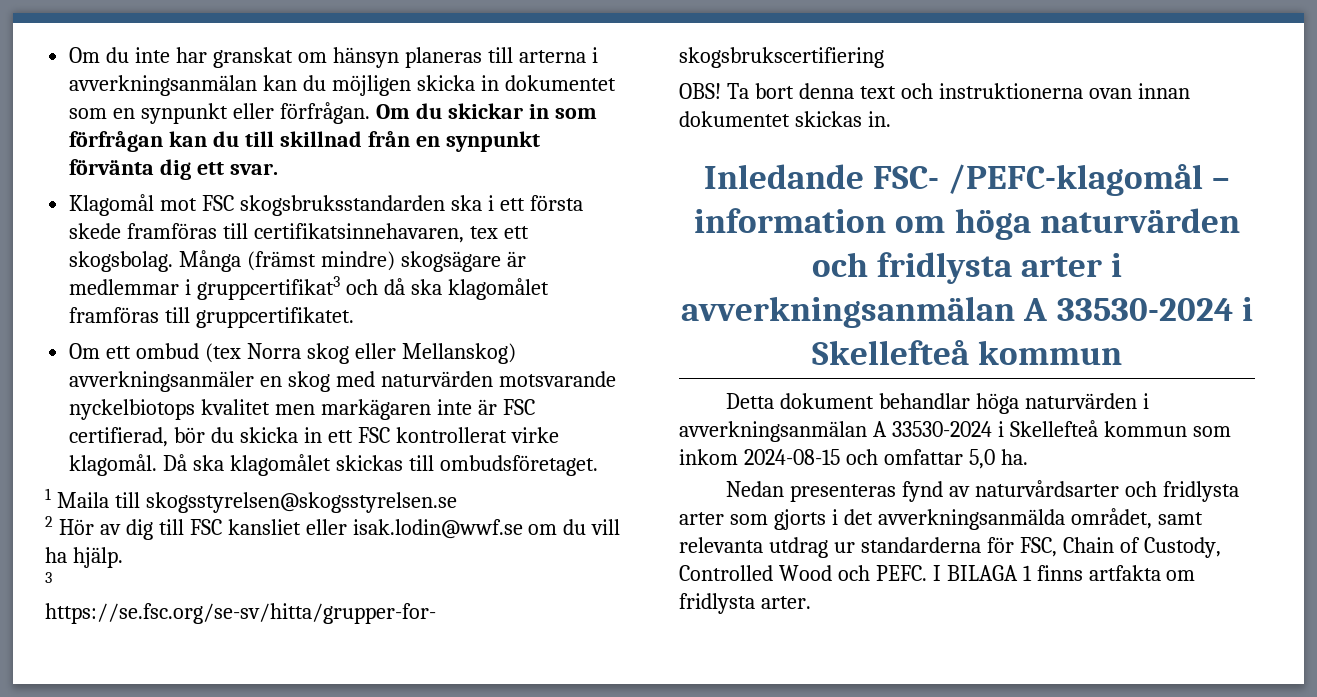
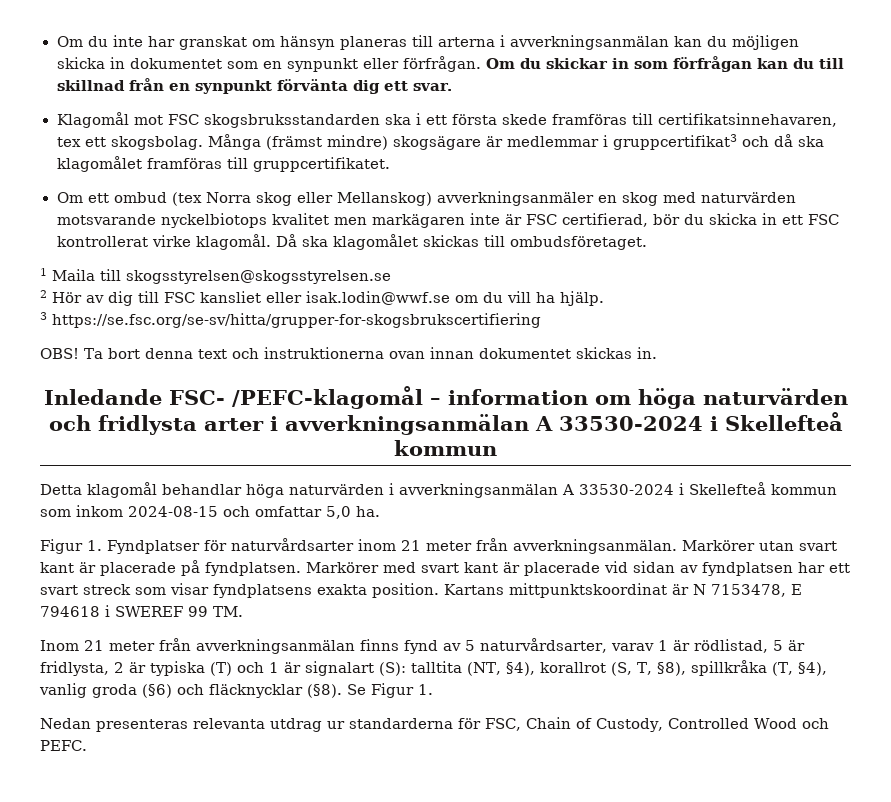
[780,393,875,409] dokument -> [87,482,157,498] klagomål
[726,480,1239,502] [679,508,1203,530] Nedan presenteras fynd av naturvårdsarter och fridlysta arter som gjorts i det avverkningsanmälda området, samt -> [40,538,837,554] [40,560,850,576] [40,583,802,598] [40,605,243,617] [40,638,805,654] [40,660,827,676] [39,683,433,698] [40,718,188,732] Figur 1. Fyndplatser för naturvårdsarter inom 21 meter från avverkningsanmälan. Markörer utan svart kant är placerade på fyndplatsen. Markörer med svart kant är placerade vid sidan av fyndplatsen har ett svart streck som visar fyndplatsens exakta position. Kartans mittpunktskoordinat är N 7153478, E 794618 i SWEREF 99 TM. // Inom 21 meter från avverkningsanmälan finns fynd av 5 naturvårdsarter, varav 1 är rödlistad, 5 är fridlysta, 2 är typiska (T) och 1 är signalart (S): talltita (NT, §4), korallrot (S, T, §8), spillkråka (T, §4), vanlig groda (§6) och fläcknycklar (§8). Se Figur 1. // Nedan presenteras
[932,565,1196,581] [679,593,811,614] I BILAGA 1 finns artfakta om fridlysta arter. -> (87, 745) none

